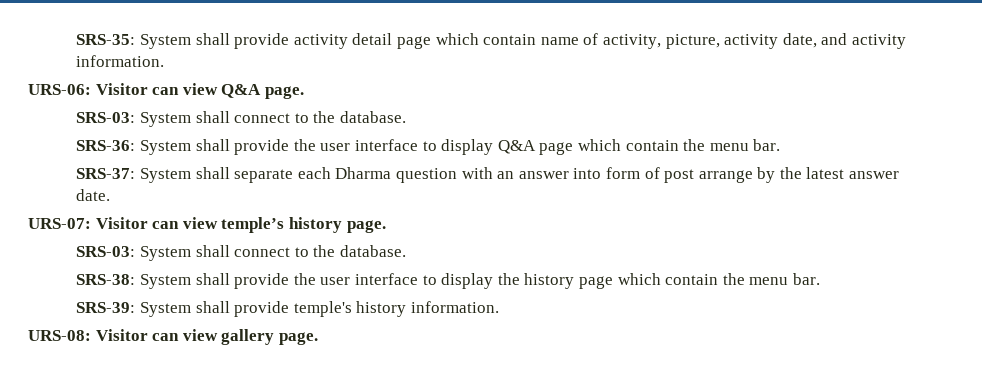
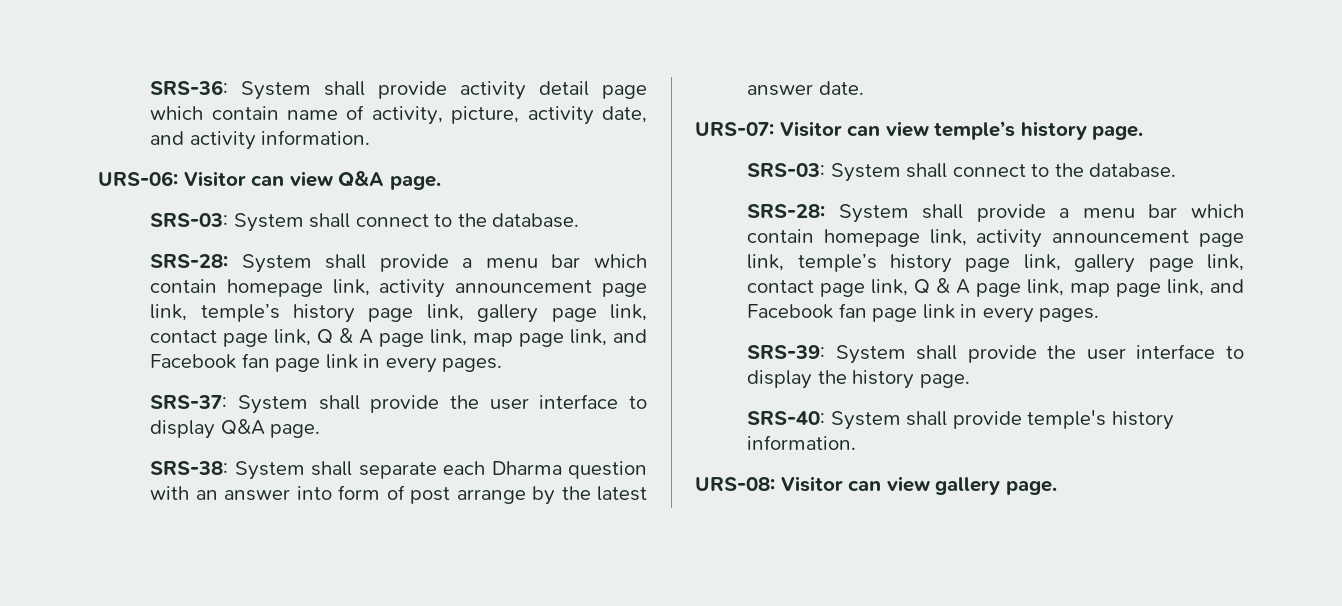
[76,34,136,45] SRS-35: -> [150,80,229,95] SRS-36:
[76,140,136,151] SRS-36: -> [150,254,647,273] [150,279,647,298] [150,303,648,323] [150,328,648,347] [150,353,503,373] [150,395,228,409] SRS-28: System shall provide a menu bar which contain homepage link, activity announcement page link, temple’s history page link, gallery page link, contact page link, Q & A page link, map page link, and Facebook fan page link in every pages. // SRS-37:
[539,139,781,155] [76,168,136,179] page which contain the menu bar. // SRS-37: -> [270,424,321,438] [150,461,229,475] page. // SRS-38:
[76,274,136,285] SRS-38: -> [747,204,1244,223] [747,229,1244,248] [747,253,1244,273] [747,278,1244,297] [747,303,1100,323] [747,345,826,359] SRS-28: System shall provide a menu bar which contain homepage link, activity announcement page link, temple’s history page link, gallery page link, contact page link, Q & A page link, map page link, and Facebook fan page link in every pages. // SRS-39:
[578,273,820,289] [76,302,136,313] page which contain the menu bar. // SRS-39: -> [919,374,970,388] [747,411,826,425] page. // SRS-40:

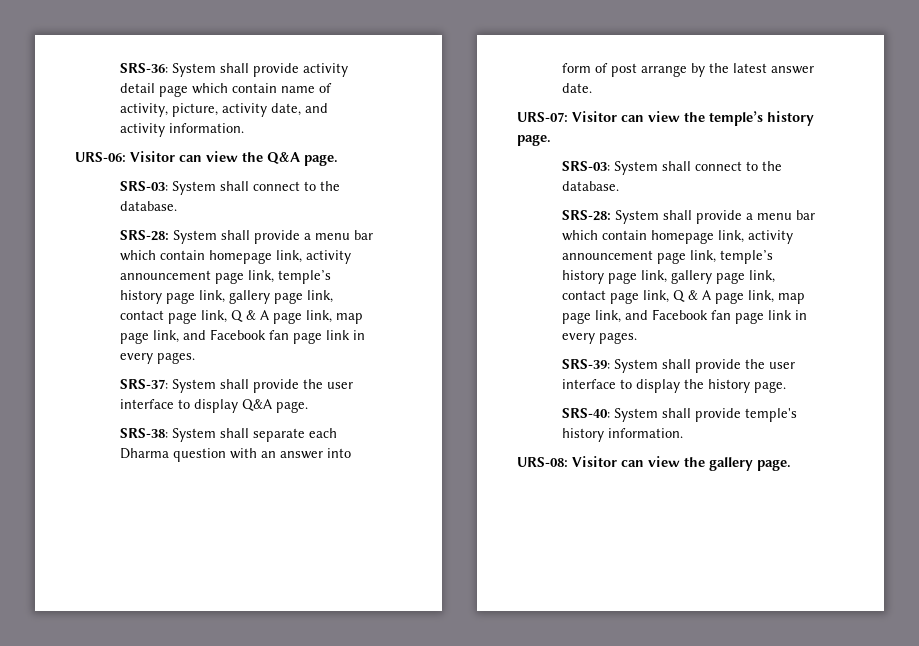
(333, 179) none -> [242,152,263,162] the
(929, 129) none -> [684,112,705,122] the
(930, 484) none -> [684,457,705,467] the

